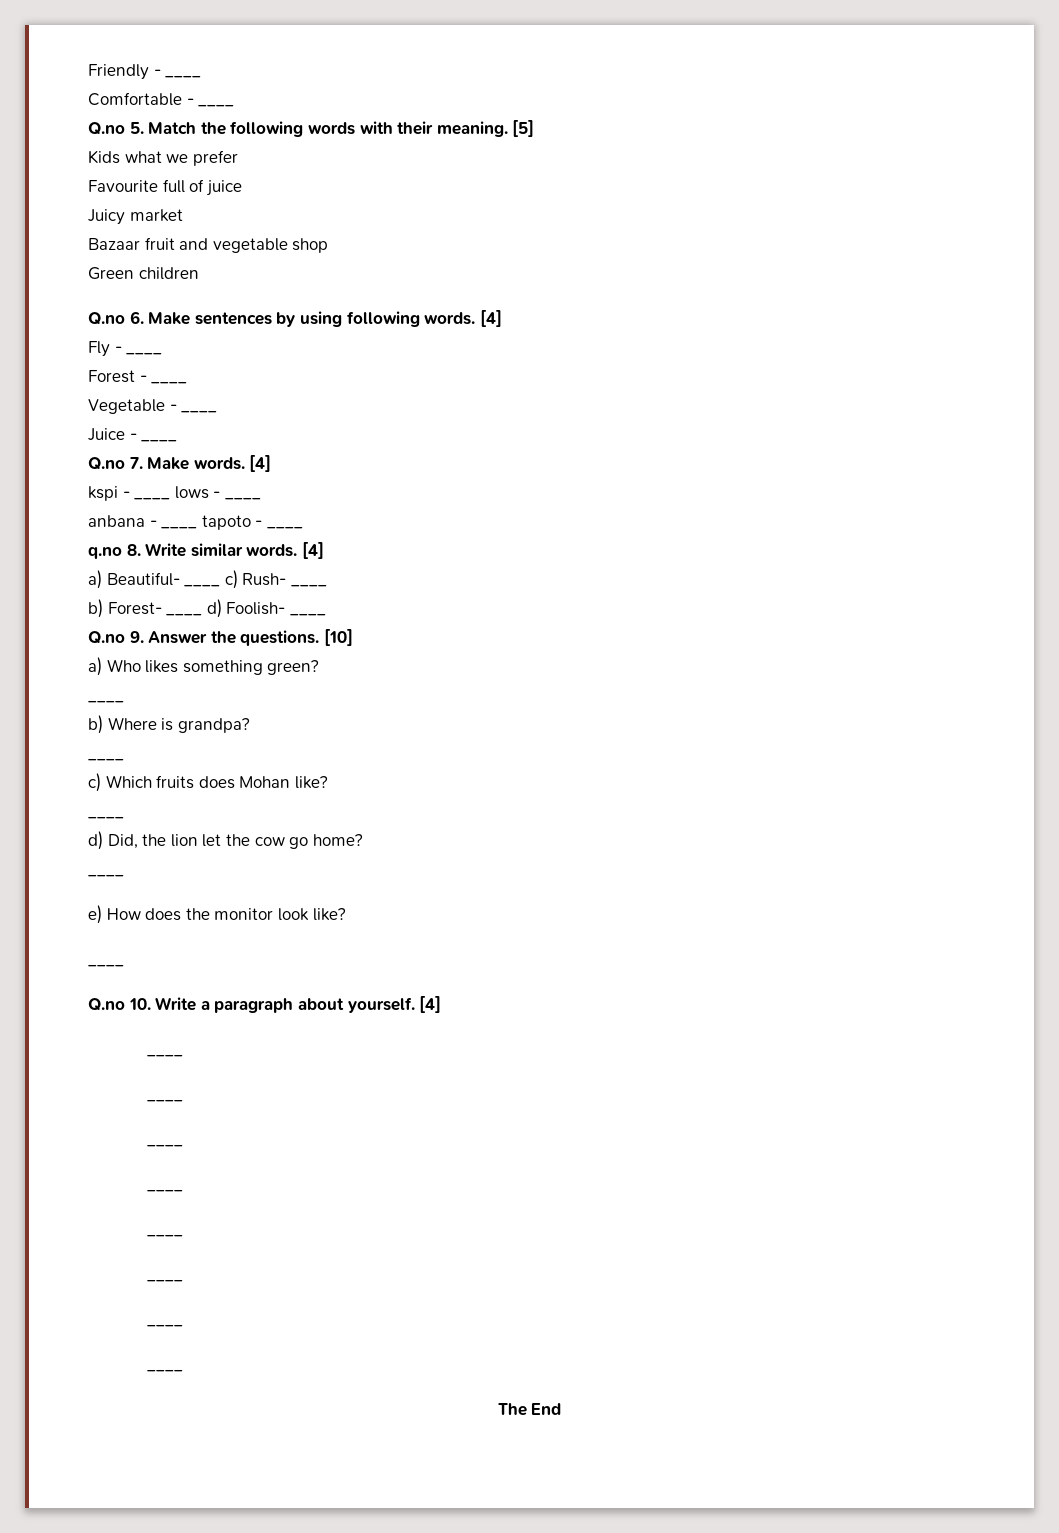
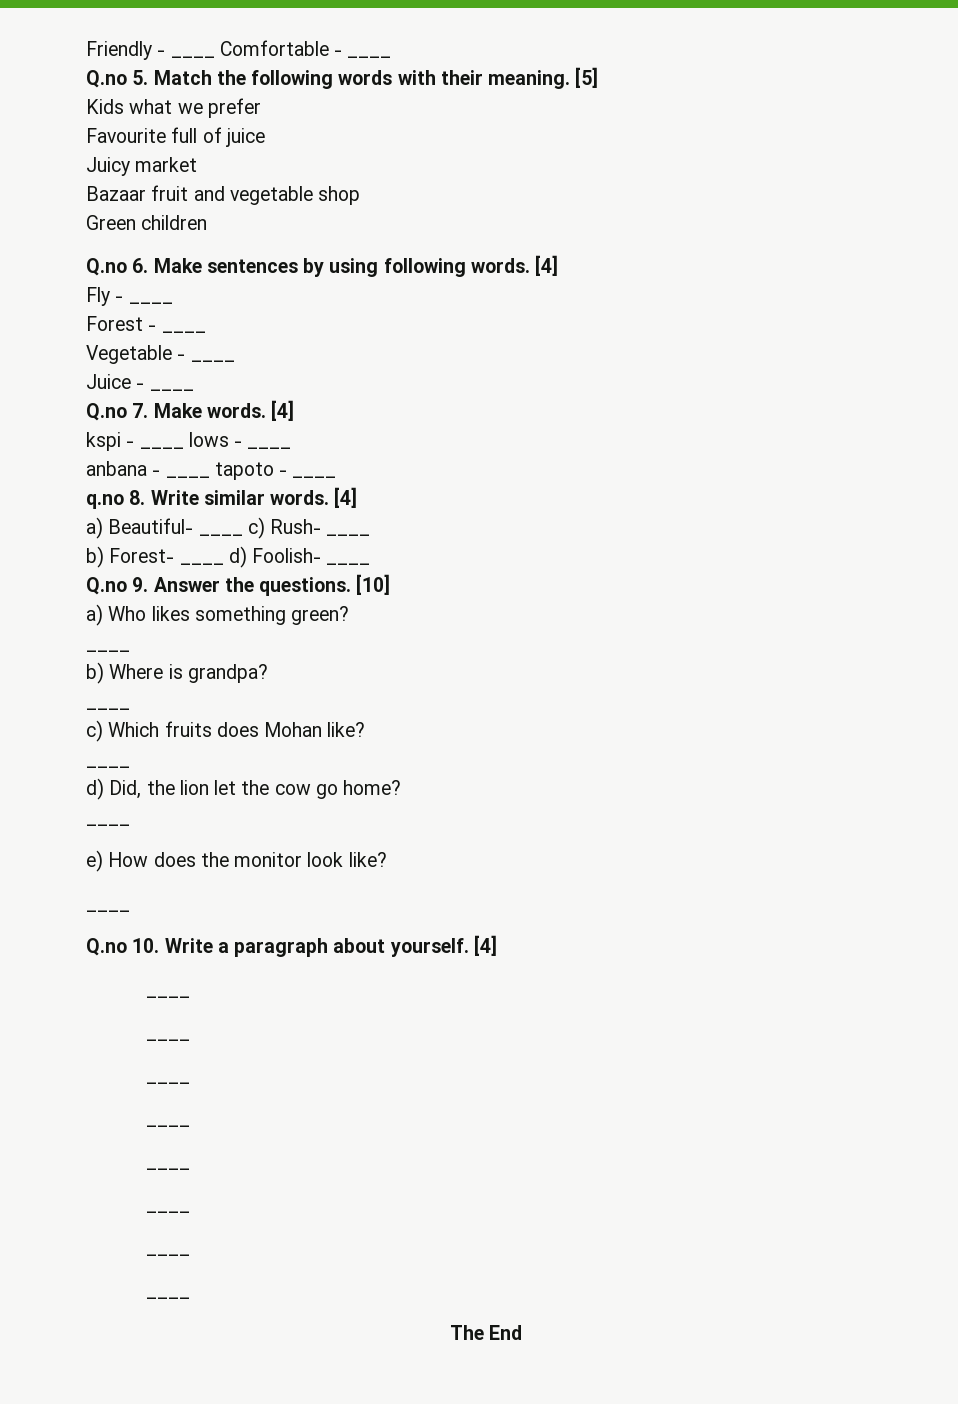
(202, 77) // -> (215, 57) none

